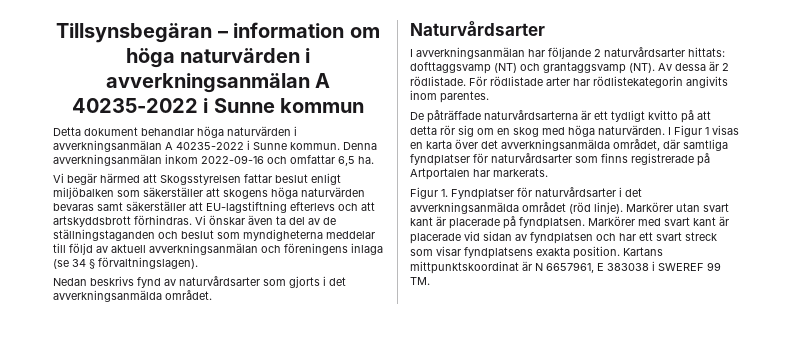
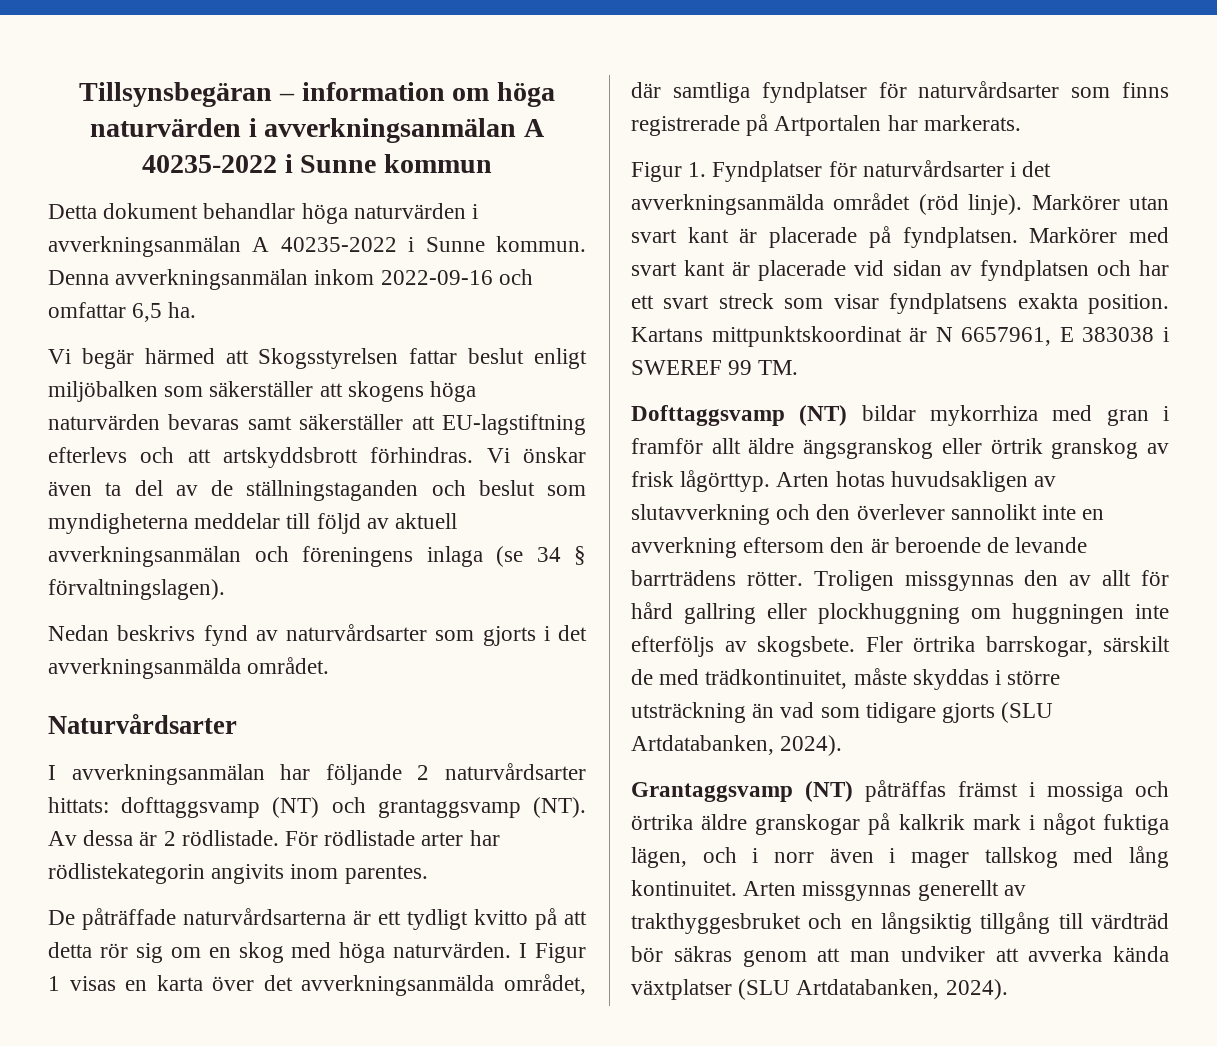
(430, 281) none -> [631,405,1169,426] [631,438,1169,459] [631,470,1057,492] [631,504,1105,525] [631,537,1088,558] [631,570,1169,591] [631,602,1169,624] [631,636,1170,657] [631,668,1061,690] [631,702,1054,723] [631,735,843,756] [631,780,1169,802] [631,813,1169,835] [631,846,1169,868] [631,880,1026,901] [631,912,1169,934] [631,946,1169,967] [631,979,1008,1000] // Dofttaggsvamp (NT) bildar mykorrhiza med gran i framför allt äldre ängsgranskog eller örtrik granskog av frisk lågörttyp. Arten hotas huvudsakligen av slutavverkning och den överlever sannolikt inte en avverkning eftersom den är beroende de levande barrträdens rötter. Troligen missgynnas den av allt för hård gallring eller plockhuggning om huggningen inte efterföljs av skogsbete. Fler örtrika barrskogar, särskilt de med trädkontinuitet, måste skyddas i större utsträckning än vad som tidigare gjorts (SLU Artdatabanken, 2024). // Grantaggsvamp (NT) påträffas främst i mossiga och örtrika äldre granskogar på kalkrik mark i något fuktiga lägen, och i norr även i mager tallskog med lång kontinuitet. Arten missgynnas generellt av trakthyggesbruket och en långsiktig tillgång till värdträd bör säkras genom att man undviker att avverka kända växtplatser (SLU Artdatabanken, 2024).

